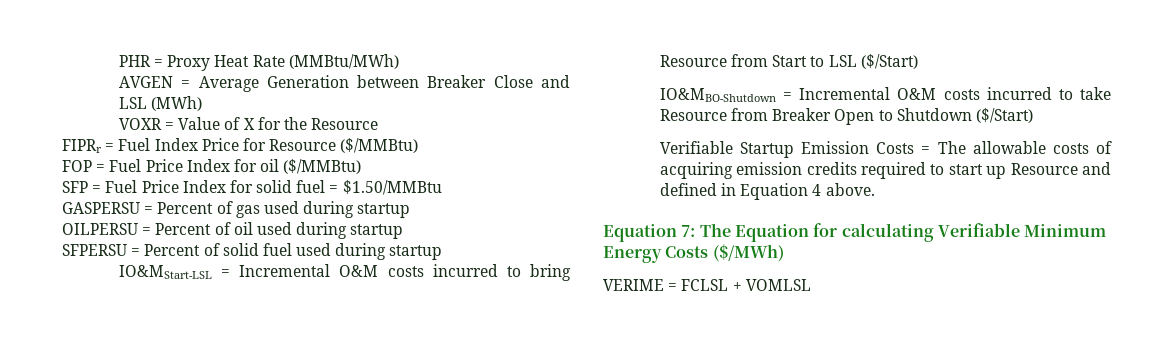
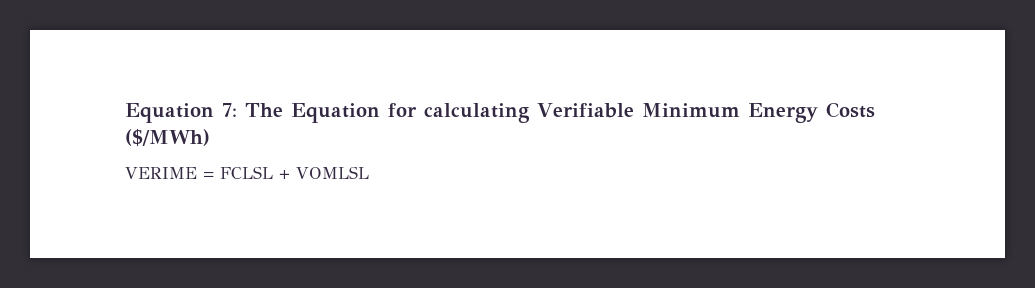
[118,54,399,71] [118,75,570,92] [118,96,203,111] [118,117,379,130] [62,138,419,153] [62,159,362,174] [62,180,442,195] [62,201,411,218] [62,222,404,239] [62,243,443,260] [118,264,572,281] [659,54,918,69] [659,87,1111,102] [659,108,1034,125] [659,141,1112,158] [659,162,1111,179] [659,183,875,200] PHR = Proxy Heat Rate (MMBtu/MWh) // AVGEN = Average Generation between Breaker Close and LSL (MWh) // VOXR = Value of X for the Resource // FIPRr = Fuel Index Price for Resource ($/MMBtu) // FOP = Fuel Price Index for oil ($/MMBtu) // SFP = Fuel Price Index for solid fuel = $1.50/MMBtu // GASPERSU = Percent of gas used during startup // OILPERSU = Percent of oil used during startup // SFPERSU = Percent of solid fuel used during startup // IO&MStart-LSL = Incremental O&M costs incurred to bring Resource from Start to LSL ($/Start) // IO&MBO-Shutdown = Incremental O&M costs incurred to take Resource from Breaker Open to Shutdown ($/Start) // Verifiable Startup Emission Costs = The allowable costs of acquiring emission credits required to start up Resource and defined in Equation 4 above. // -> (125, 113) none

